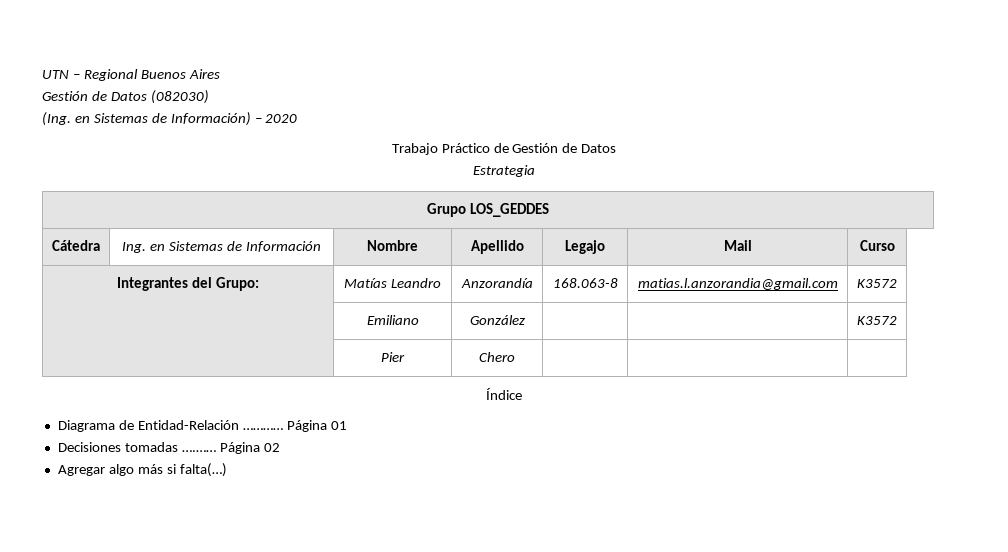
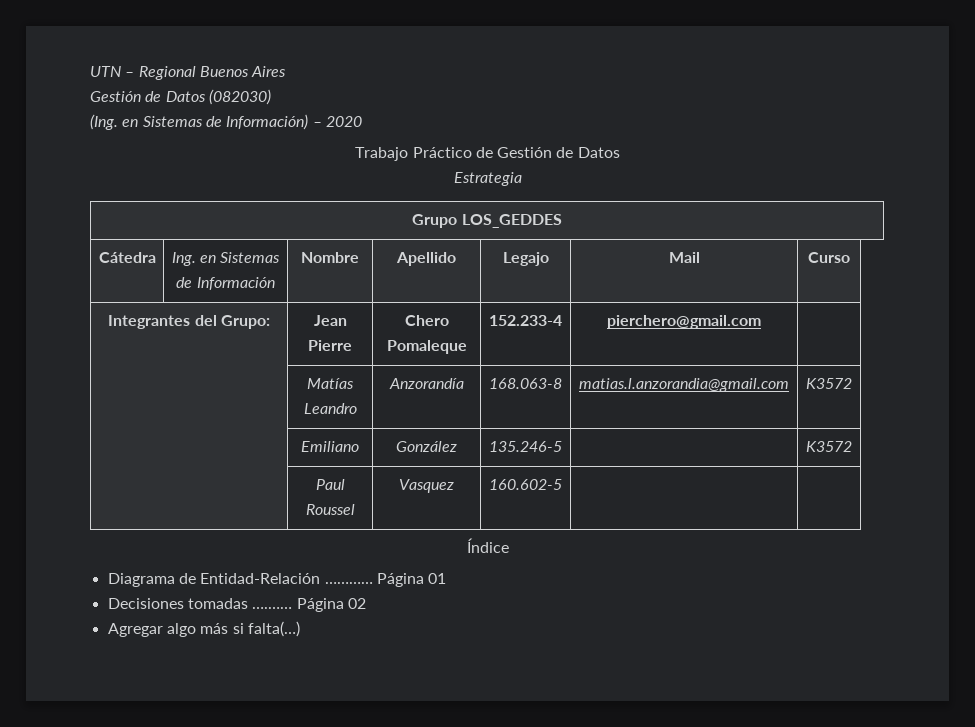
(259, 284) none -> [313,315,347,326] [308,340,352,351] [404,315,449,326] [386,340,467,354] [489,315,562,326] [607,315,761,329] | Jean Pierre | Chero Pomaleque | 152.233-4 | pierchero@gmail.com | //
[857,316,897,325] [381,352,405,362] [479,352,515,362] | | K3572 // | Pier | Chero | -> [489,441,562,452] [806,441,852,452] [315,479,345,490] [305,504,355,515] [399,479,454,493] [489,479,562,490] 135.246-5 | | K3572 // | Paul Roussel | Vasquez | 160.602-5

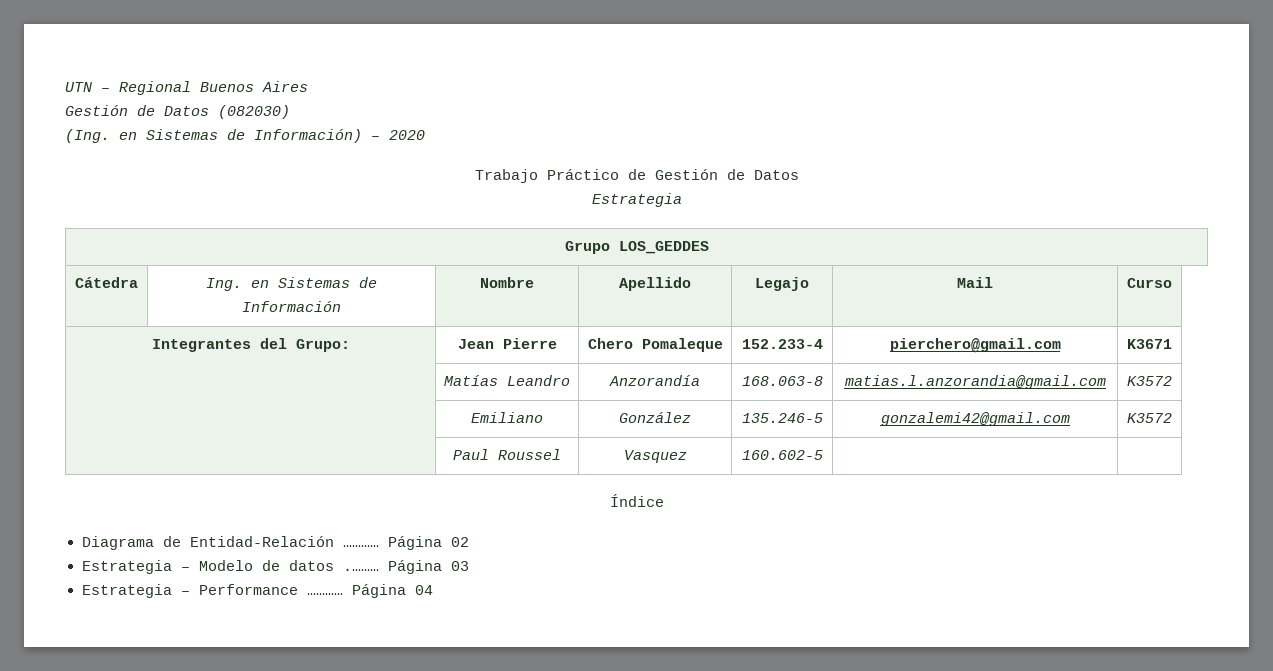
(761, 322) none -> [1127,339,1172,349] K3671
(562, 446) none -> [880,412,1070,426] gonzalemi42@gmail.com
[428,573,447,584] [107,598,366,612] [107,621,300,637] 01 // Decisiones tomadas ….…… Página 02 // Agregar algo más si falta(…) -> [450,537,469,547] [81,560,469,574] [81,584,433,598] 02 // Estrategia – Modelo de datos .……… Página 03 // Estrategia – Performance ………… Página 04

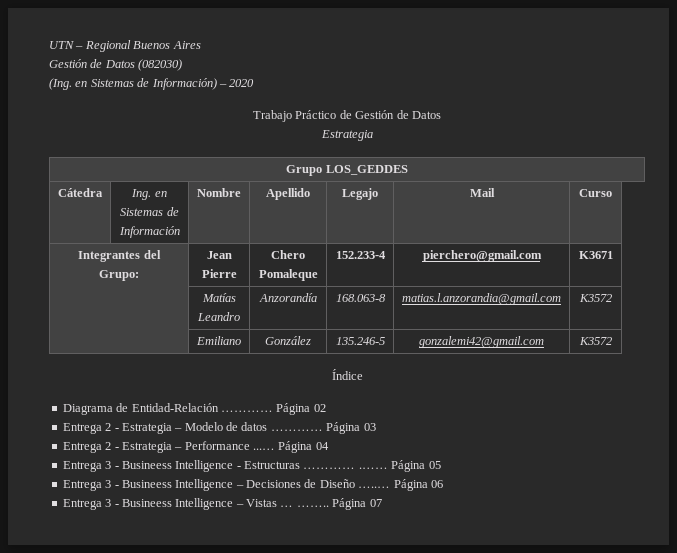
[453,449,561,460] [623,450,687,463] [741,450,823,460] // | Paul Roussel | Vasquez | 160.602-5 | | -> (612, 341) none
(469, 542) none -> [62,423,119,434] Entrega 2 -
[342,568,379,571] .……… -> [270,429,323,431] …………
(469, 566) none -> [62,442,119,453] Entrega 2 -
[306,593,343,595] ………… -> [253,448,275,450] ...…
(433, 590) none -> [62,460,441,472] [62,479,443,491] [62,498,382,510] // Entrega 3 - Busineess Intelligence - Estructuras ………… .…… Página 05 // Entrega 3 - Busineess Intelligence – Decisiones de Diseño …..… Página 06 // Entrega 3 - Busineess Intelligence – Vistas … …….. Página 07

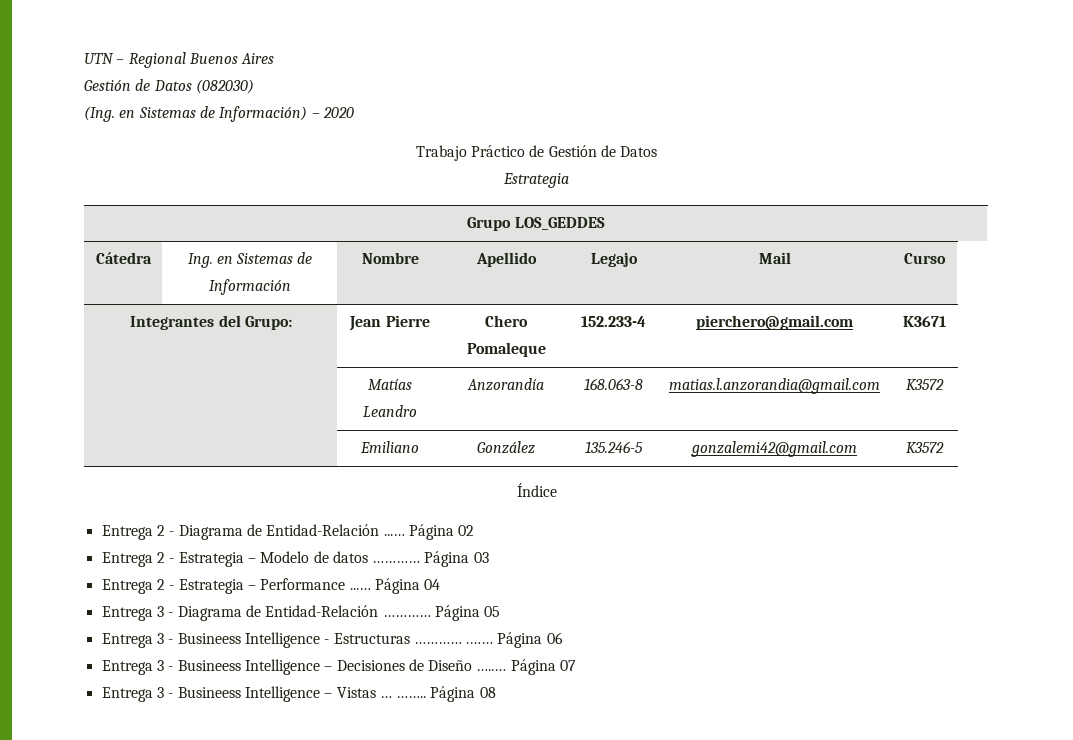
[62,403,273,415] Diagrama de Entidad-Relación ………… -> [101,524,405,540] Entrega 2 - Diagrama de Entidad-Relación ...…
(329, 446) none -> [101,605,501,621] // Entrega 3 - Diagrama de Entidad-Relación ………… Página 05
[428,461,441,469] 05 -> [546,632,563,644] 06
[430,480,443,488] 06 -> [560,660,577,671] 07
[369,499,382,507] 07 -> [479,687,496,698] 08

